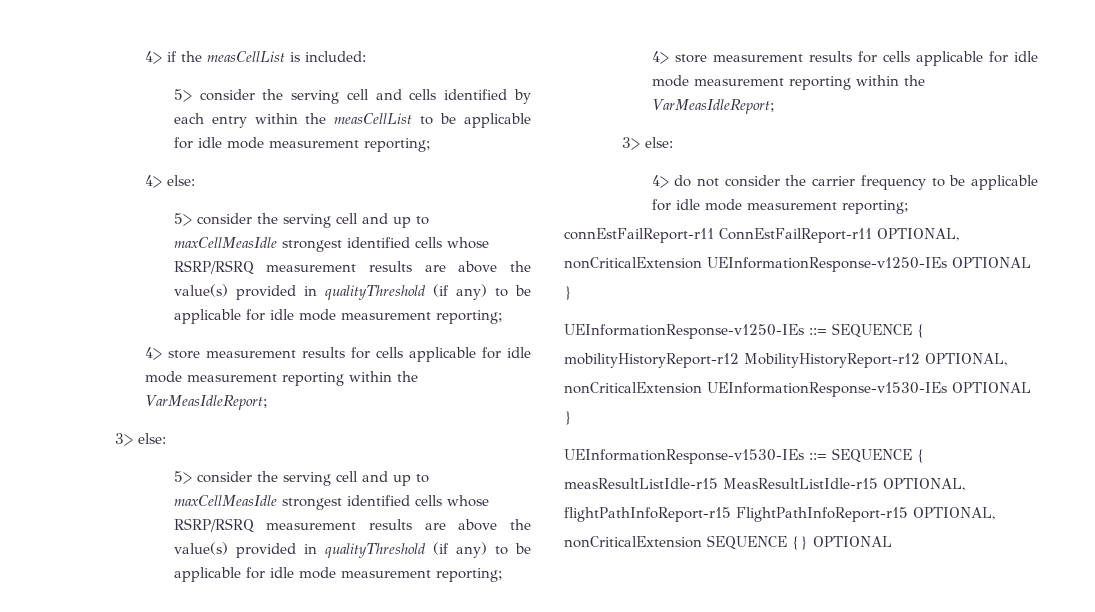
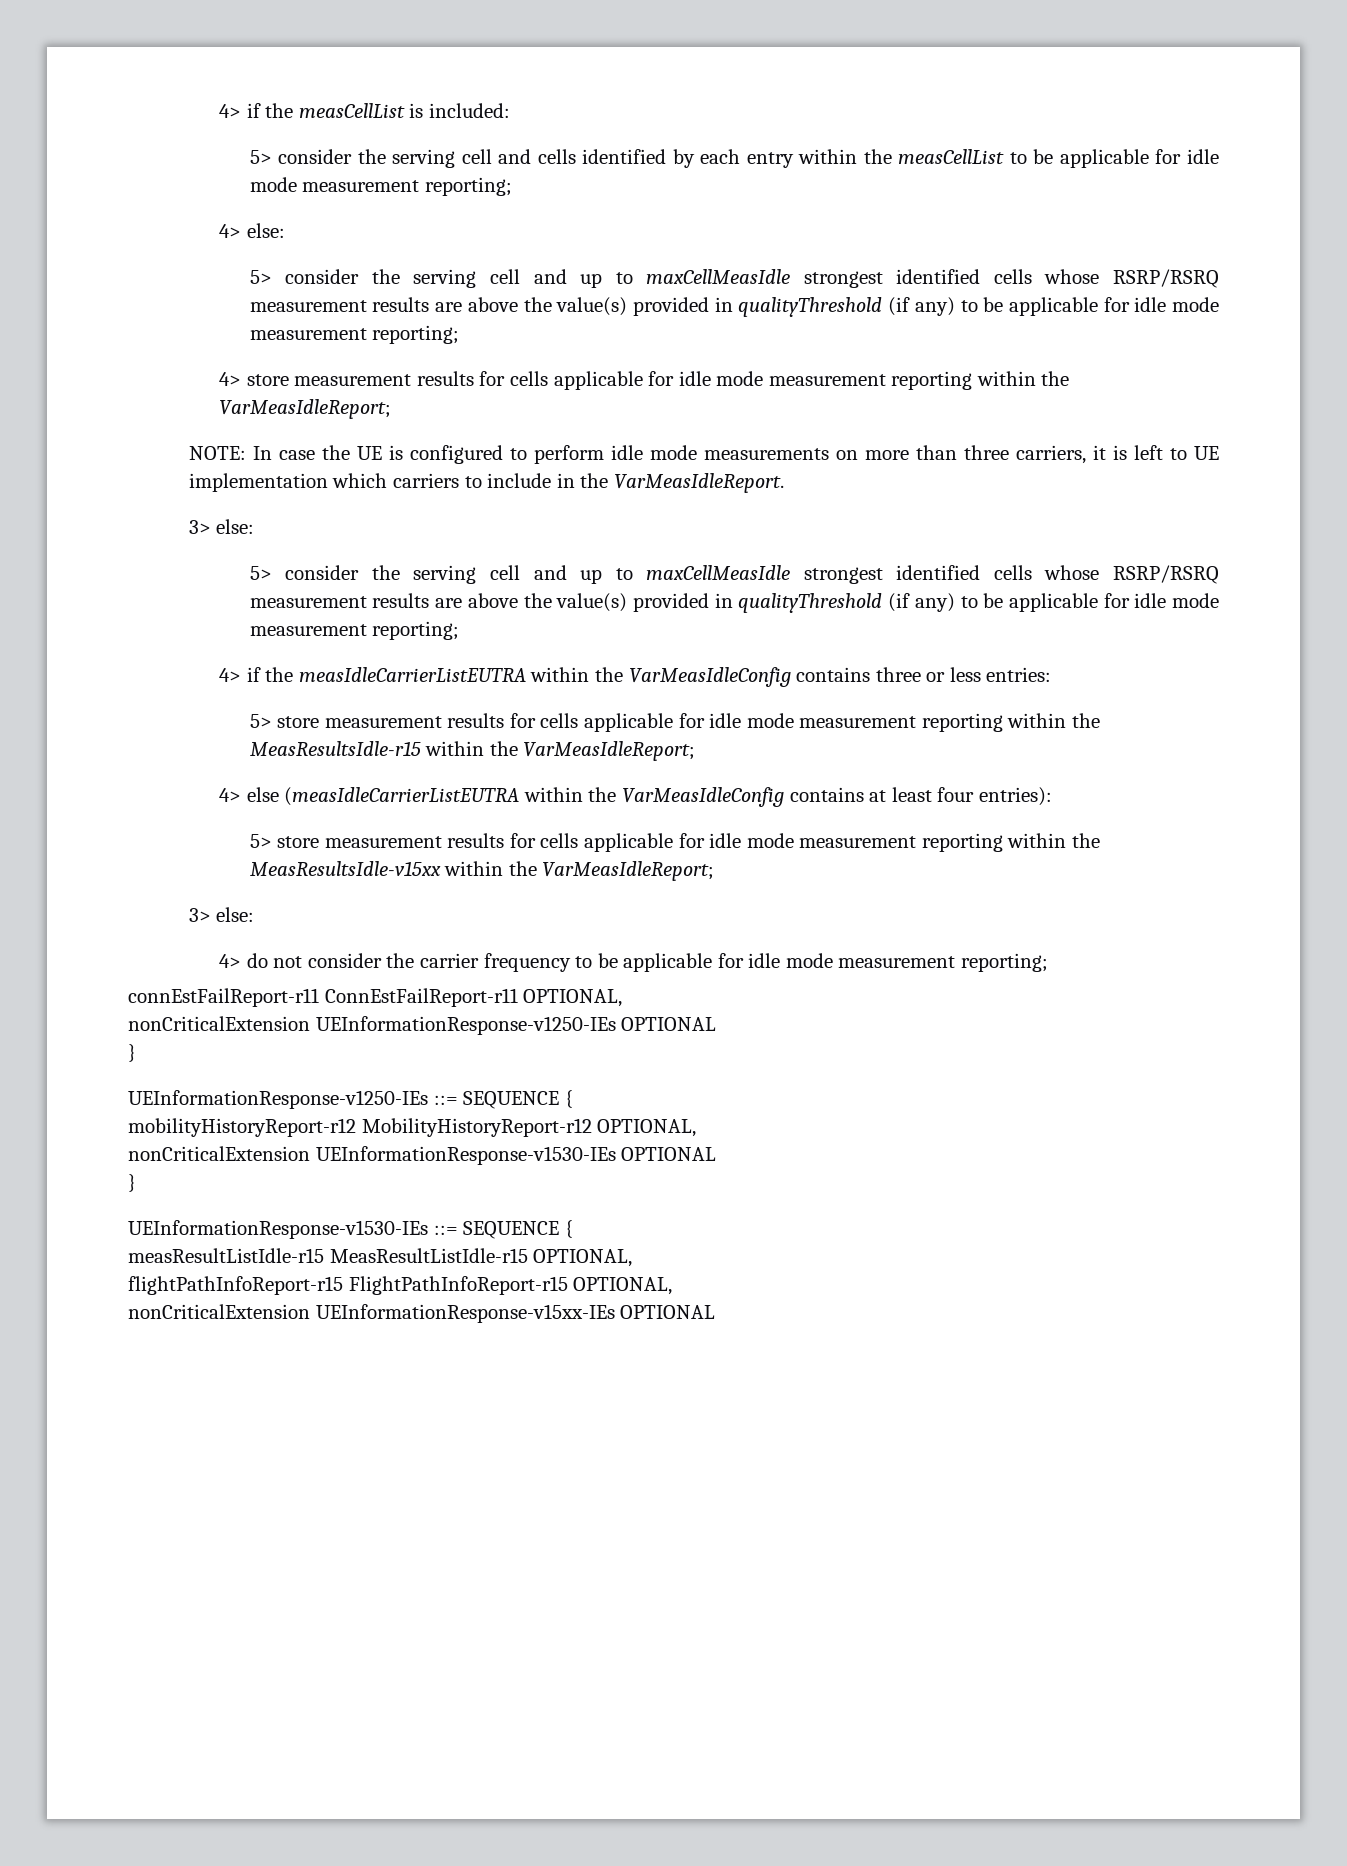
(268, 402) none -> [188,445,1219,464] [188,473,784,493] // NOTE: In case the UE is configured to perform idle mode measurements on more than three carriers, it is left to UE implementation which carriers to include in the VarMeasIdleReport.
(669, 57) none -> [246,667,1052,687] [249,714,272,728] if the measIdleCarrierListEUTRA within the VarMeasIdleConfig contains three or less entries: // 5>
(925, 80) none -> [249,741,696,761] [219,787,1052,807] [249,833,1100,852] [249,861,537,876] MeasResultsIdle-r15 within the VarMeasIdleReport; // 4> else (measIdleCarrierListEUTRA within the VarMeasIdleConfig contains at least four entries): // 5> store measurement results for cells applicable for idle mode measurement reporting within the MeasResultsIdle-v15xx within the
[707,535,808,550] SEQUENCE {} -> [315,1304,615,1323] UEInformationResponse-v15xx-IEs

